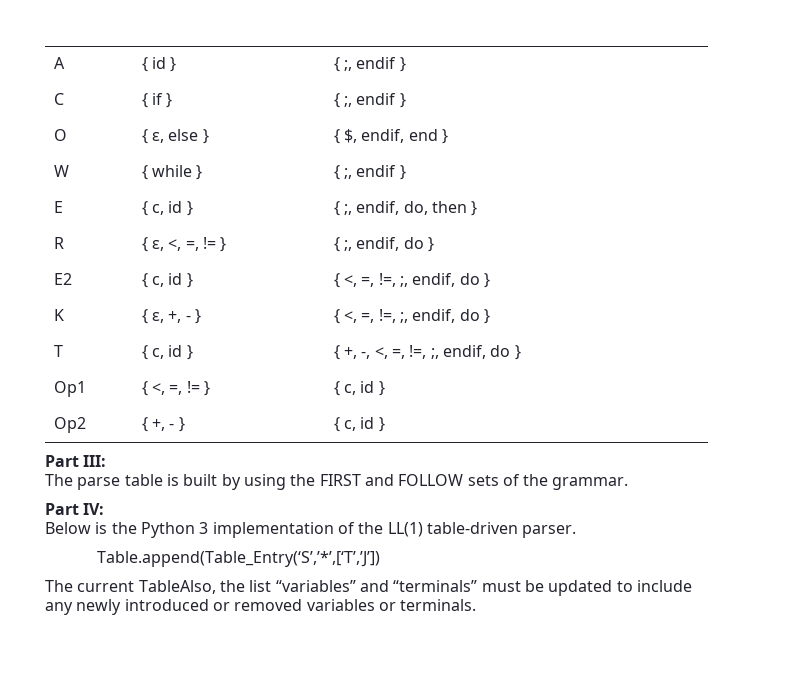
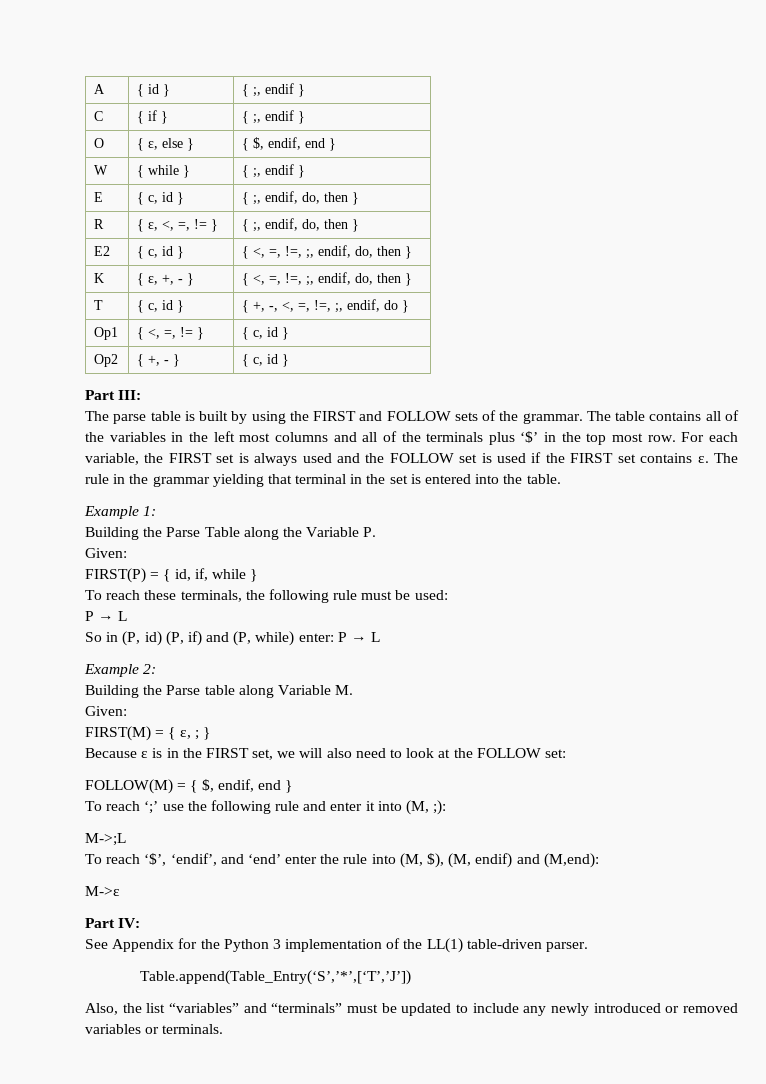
[403,237,424,249] do -> [302,219,349,231] do, then
[459,273,480,285] do -> [355,246,402,258] do, then
[459,309,480,321] do -> [355,273,402,285] do, then
(629, 483) none -> [586,410,739,421] [85,431,738,445] [85,452,739,466] [85,474,561,487] [84,506,157,519] [85,527,377,540] [85,548,127,558] [85,568,258,583] [85,589,448,603] [85,611,128,621] [85,631,381,646] [84,664,157,677] [85,685,354,698] [85,706,127,716] [85,726,210,741] [85,748,566,760] [85,779,293,794] [85,800,447,815] [85,833,126,846] [85,853,599,868] [85,886,120,896] The table contains all of the variables in the left most columns and all of the terminals plus ‘$’ in the top most row. For each variable, the FIRST set is always used and the FOLLOW set is used if the FIRST set contains ε. The rule in the grammar yielding that terminal in the set is entered into the table. // Example 1: // Building the Parse Table along the Variable P. // Given: // FIRST(P) = { id, if, while } // To reach these terminals, the following rule must be used: // P → L // So in (P, id) (P, if) and (P, while) enter: P → L // Example 2: // Building the Parse table along Variable M. // Given: // FIRST(M) = { ε, ; } // Because ε is in the FIRST set, we will also need to look at the FOLLOW set: // FOLLOW(M) = { $, endif, end } // To reach ‘;’ use the following rule and enter it into (M, ;): // M->;L // To reach ‘$’, ‘endif’, and ‘end’ enter the rule into (M, $), (M, endif) and (M,end): // M->ε
[45,522,108,534] Below is -> [85,938,198,952] See Appendix for
[45,580,216,594] The current TableAlso, -> [85,1003,118,1015] Also,

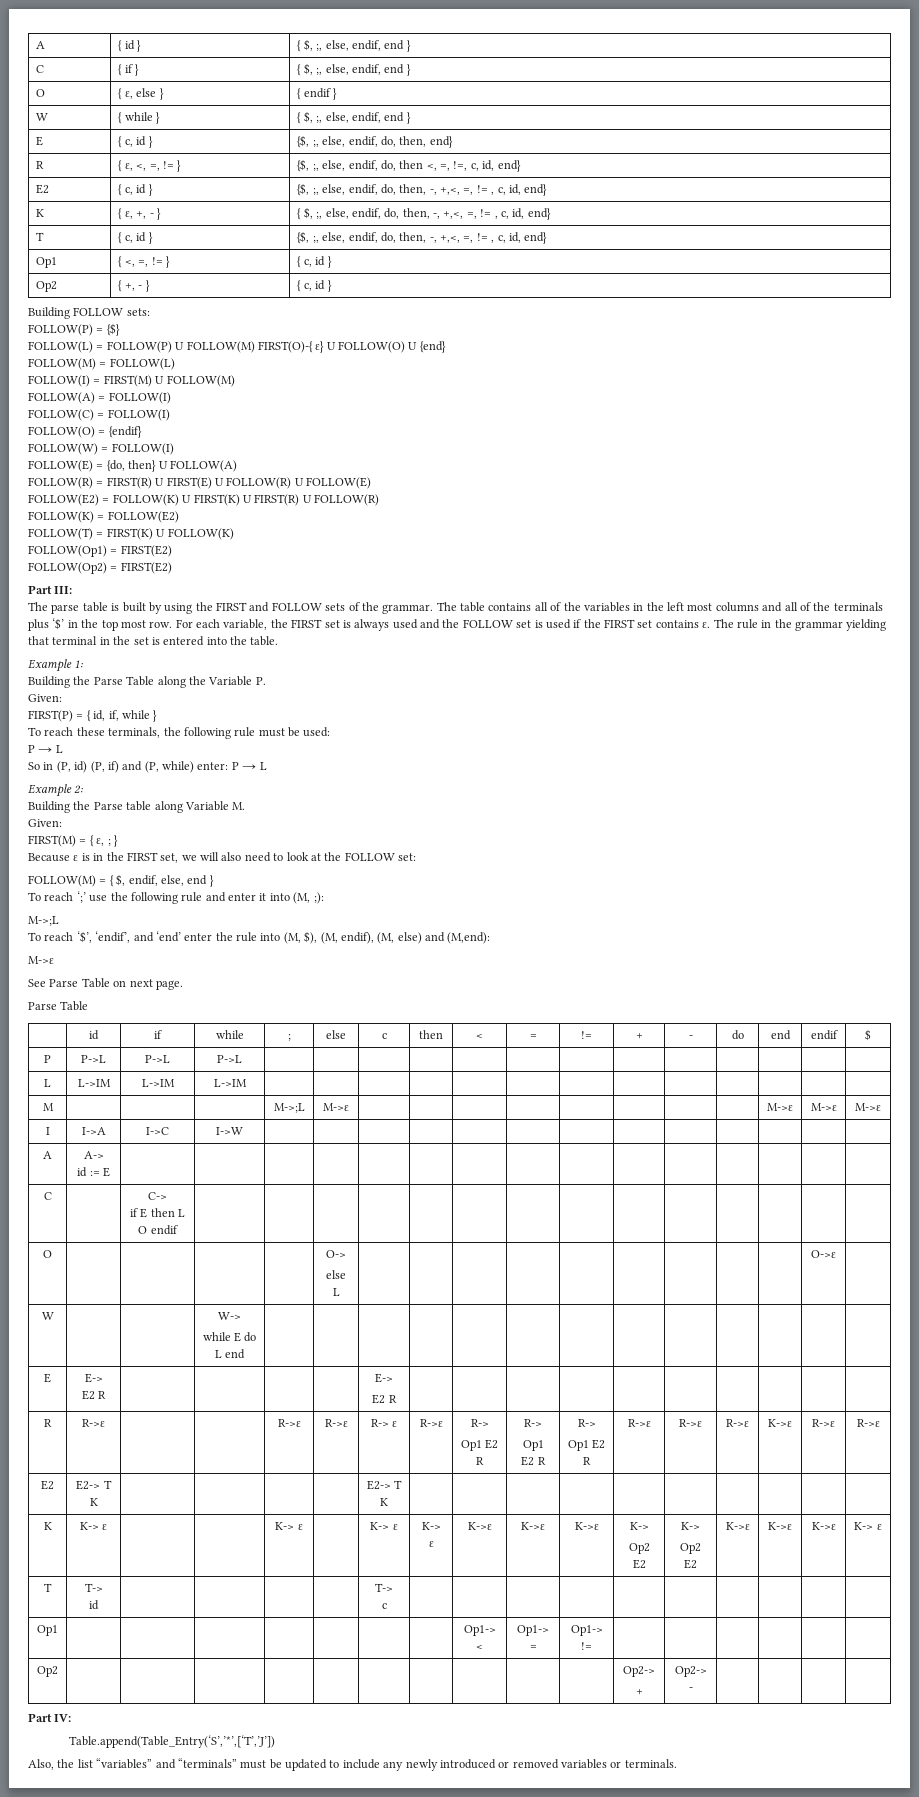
[253,83,295,97] ;, endif -> [303,39,405,51] $, ;, else, endif, end
[253,110,295,124] ;, endif -> [303,63,405,75] $, ;, else, endif, end
[253,137,326,150] $, endif, end -> [303,88,331,98] endif
[253,164,295,178] ;, endif -> [303,111,405,123] $, ;, else, endif, end
[242,191,360,205] { ;, endif, do, then } -> [297,135,453,148] {$, ;, else, endif, do, then, end}
[242,218,360,232] { ;, endif, do, then } -> [297,159,521,172] {$, ;, else, endif, do, then <, =, !=, c, id, end}
[242,245,413,259] { <, =, !=, ;, endif, do, then } -> [297,183,548,196] {$, ;, else, endif, do, then, -, +,<, =, != , c, id, end}
[253,272,413,286] <, =, !=, ;, endif, do, then } -> [303,207,551,220] $, ;, else, endif, do, then, -, +,<, =, != , c, id, end}
[242,299,410,313] { +, -, <, =, !=, ;, endif, do } -> [297,231,548,244] {$, ;, else, endif, do, then, -, +,<, =, != , c, id, end}
(290, 360) none -> [28,307,150,319] [28,323,120,336] [28,341,446,353] [28,358,175,370] [28,375,235,387] [28,392,171,404] [28,409,170,421] [28,426,142,438] [28,443,174,455] [28,460,237,472] [28,477,371,489] [28,494,379,506] [28,511,179,523] [28,528,234,540] [28,545,172,557] [28,562,172,574] // Building FOLLOW sets: // FOLLOW(P) = {$} // FOLLOW(L) = FOLLOW(P) U FOLLOW(M) FIRST(O)-{ ε} U FOLLOW(O) U {end} // FOLLOW(M) = FOLLOW(L) // FOLLOW(I) = FIRST(M) U FOLLOW(M) // FOLLOW(A) = FOLLOW(I) // FOLLOW(C) = FOLLOW(I) // FOLLOW(O) = {endif} // FOLLOW(W) = FOLLOW(I) // FOLLOW(E) = {do, then} U FOLLOW(A) // FOLLOW(R) = FIRST(R) U FIRST(E) U FOLLOW(R) U FOLLOW(E) // FOLLOW(E2) = FOLLOW(K) U FIRST(K) U FIRST(R) U FOLLOW(R) // FOLLOW(K) = FOLLOW(E2) // FOLLOW(T) = FIRST(K) U FOLLOW(K) // FOLLOW(Op1) = FIRST(E2) // FOLLOW(Op2) = FIRST(E2)
(254, 785) none -> [160,875,184,886] else,
[475,853,513,868] endif) -> [340,932,422,944] endif), (M, else)
[85,918,141,928] [85,938,589,953] Part IV: // See Appendix for the Python 3 implementation of the LL(1) table-driven parser. -> [28,978,183,990] [28,1001,89,1011] [89,1030,99,1040] [154,1030,162,1039] [215,1030,244,1039] [287,1034,291,1041] [326,1030,346,1039] [381,1033,387,1039] [419,1030,443,1039] [476,1034,483,1039] [529,1034,537,1039] [581,1031,592,1039] [635,1033,643,1039] [688,1035,693,1039] [731,1030,744,1040] [770,1030,791,1040] [810,1030,838,1040] [865,1029,871,1041] [44,1055,51,1063] [81,1055,106,1063] [145,1055,170,1063] [217,1055,242,1063] [44,1079,51,1087] [77,1079,111,1087] [141,1079,175,1087] [213,1079,247,1087] [42,1103,54,1111] [273,1103,305,1113] [323,1103,349,1111] [767,1103,793,1111] [810,1103,837,1111] [855,1103,881,1111] [45,1127,50,1135] [81,1127,106,1135] [146,1127,169,1135] [216,1127,243,1135] [43,1151,52,1159] [83,1151,104,1159] [77,1167,110,1177] [43,1192,52,1200] [148,1192,167,1200] [129,1208,186,1218] [138,1225,178,1235] [43,1250,52,1258] [326,1250,346,1258] [326,1270,346,1279] [332,1288,340,1296] [811,1250,836,1258] [41,1312,54,1320] [218,1312,241,1320] [202,1332,257,1342] [214,1349,246,1359] [44,1373,51,1383] [84,1373,103,1383] [81,1390,107,1400] [375,1373,393,1383] [372,1394,397,1404] [44,1419,52,1427] [82,1419,105,1427] [277,1419,301,1427] [324,1419,348,1427] [370,1419,398,1427] [419,1419,443,1427] [470,1419,489,1427] [460,1439,499,1451] [476,1457,484,1465] [524,1419,542,1427] [522,1440,544,1451] [521,1456,546,1466] [577,1419,596,1427] [567,1439,606,1451] [583,1457,591,1465] [627,1419,651,1427] [679,1419,702,1427] [726,1419,749,1427] [768,1419,792,1427] [812,1419,835,1427] [856,1419,880,1427] [41,1480,54,1490] [76,1480,112,1490] [89,1498,98,1506] [366,1480,403,1490] [380,1498,388,1506] [43,1522,52,1530] [79,1522,108,1530] [275,1522,303,1530] [370,1522,398,1530] [421,1522,441,1530] [428,1541,434,1547] [467,1522,492,1530] [521,1522,545,1530] [574,1522,599,1530] [629,1522,649,1530] [628,1543,650,1554] [632,1559,646,1569] [681,1522,700,1530] [680,1543,701,1554] [684,1559,697,1569] [725,1522,750,1530] [768,1522,792,1530] [811,1522,836,1530] [854,1522,882,1530] [44,1583,52,1592] [84,1583,103,1592] [89,1600,99,1610] [375,1583,393,1592] [381,1603,387,1609] [37,1625,58,1636] [463,1625,496,1636] [476,1645,483,1650] [517,1625,549,1636] [529,1645,537,1650] [570,1625,603,1636] [581,1642,592,1650] [37,1666,58,1677] [623,1666,655,1677] [635,1689,643,1695] [674,1666,707,1677] [688,1687,693,1691] [28,1713,72,1722] See Parse Table on next page. // Parse Table // | id | if | while | ; | else | c | then | < | = | != | + | - | do | end | endif | $ // P | P->L | P->L | P->L | | | | | | | | | | | | | // L | L->IM | L->IM | L->IM | | | | | | | | | | | | | // M | | | | M->;L | M->ε | | | | | | | | | M->ε | M->ε | M->ε // I | I->A | I->C | I->W | | | | | | | | | | | | | // A | A-> // id := E | | | | | | | | | | | | | | | // C | | C-> // if E then L O endif | | | | | | | | | | | | | | // O | | | | | O-> // else L | | | | | | | | | | O->ε | // W | | | W-> // while E do L end | | | | | | | | | | | | | // E | E-> // E2 R | | | | | E-> // E2 R | | | | | | | | | | // R | R->ε | | | R->ε | R->ε | R-> ε | R->ε | R-> // Op1 E2 R | R-> // Op1 E2 R | R-> // Op1 E2 R | R->ε | R->ε | R->ε | K->ε | R->ε | R->ε // E2 | E2-> T K | | | | | E2-> T K | | | | | | | | | | // K | K-> ε | | | K-> ε | | K-> ε | K-> ε | K->ε | K->ε | K->ε | K-> // Op2 E2 | K-> // Op2 E2 | K->ε | K->ε | K->ε | K-> ε // T | T-> // id | | | | | T-> // c | | | | | | | | | | // Op1 | | | | | | | | Op1-> < | Op1-> = | Op1-> != | | | | | | // Op2 | | | | | | | | | | | Op2-> // + | Op2-> - | | | | // Part IV:

